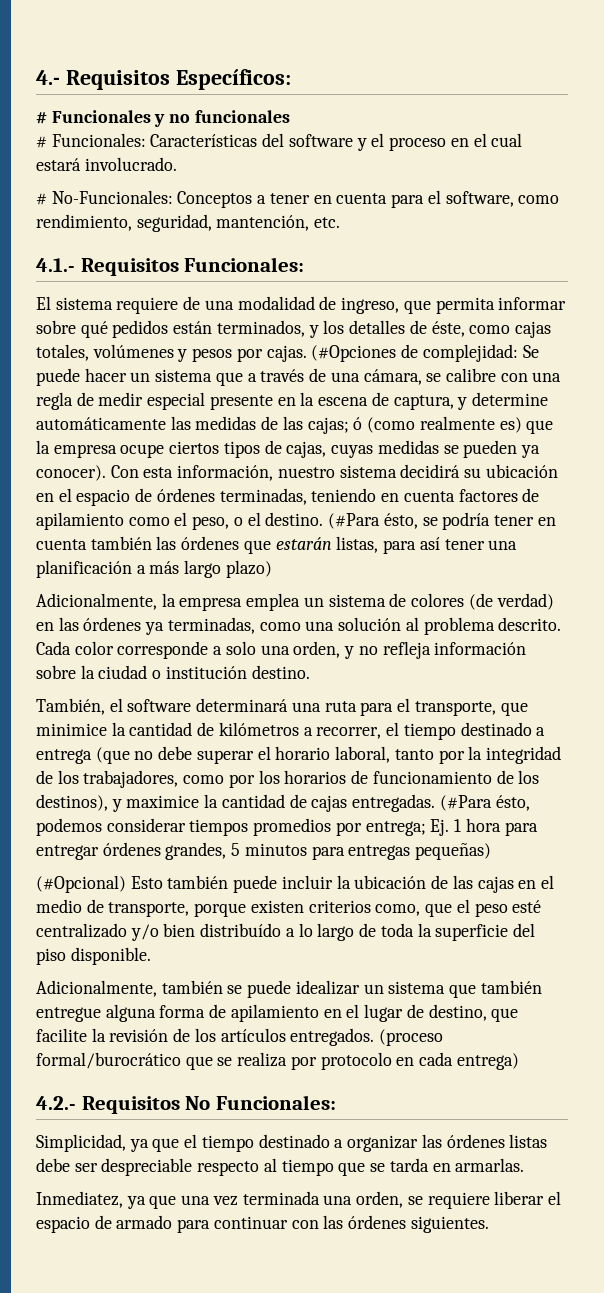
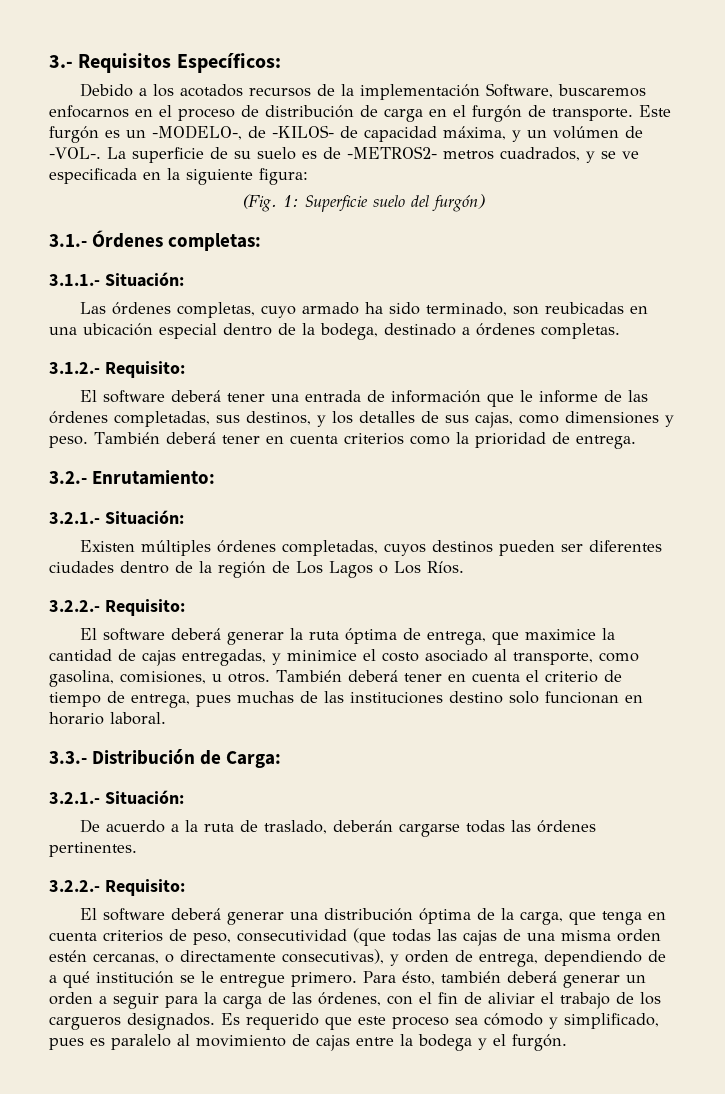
[36,70,60,85] 4.- -> [49,55,73,68] 3.-
[36,110,290,127] [36,133,523,151] [36,157,177,171] [36,190,560,208] [36,214,341,232] [36,257,305,276] [36,296,567,314] [36,320,551,338] [36,344,539,362] [36,368,562,386] [36,392,548,410] [36,416,554,434] [36,440,540,458] [36,464,558,481] [36,488,540,506] [36,512,556,530] [36,536,518,554] [36,560,272,578] [36,593,554,611] [36,617,562,635] [36,641,527,659] [36,665,310,679] [36,698,528,716] [36,722,546,740] [36,746,561,764] [36,770,540,788] [36,794,122,812] # Funcionales y no funcionales // # Funcionales: Características del software y el proceso en el cual estará involucrado. // # No-Funcionales: Conceptos a tener en cuenta para el software, como rendimiento, seguridad, mantención, etc. // 4.1.- Requisitos Funcionales: // El sistema requiere de una modalidad de ingreso, que permita informar sobre qué pedidos están terminados, y los detalles de éste, como cajas totales, volúmenes y pesos por cajas. (#Opciones de complejidad: Se puede hacer un sistema que a través de una cámara, se calibre con una regla de medir especial presente en la escena de captura, y determine automáticamente las medidas de las cajas; ó (como realmente es) que la empresa ocupe ciertos tipos de cajas, cuyas medidas se pueden ya conocer). Con esta información, nuestro sistema decidirá su ubicación en el espacio de órdenes terminadas, teniendo en cuenta factores de apilamiento como el peso, o el destino. (#Para ésto, se podría tener en cuenta también las órdenes que estarán listas, para así tener una planificación a más largo plazo) // Adicionalmente, la empresa emplea un sistema de colores (de verdad) en las órdenes ya terminadas, como una solución al problema descrito. Cada color corresponde a solo una orden, y no refleja información sobre la ciudad o institución destino. // También, el software determinará una ruta para el transporte, que minimice la cantidad de kilómetros a recorrer, el tiempo destinado a entrega (que no debe superar el horario laboral, tanto por la integridad de los trabajadores, como por los horarios de funcionamiento de los destinos), y -> [79,83,646,100] [49,105,671,122] [49,125,643,143] [49,146,639,163] [49,168,308,185] [241,194,485,212] [49,230,262,251] [49,272,184,287] [79,302,648,318] [49,323,620,340] [49,361,185,378] [79,390,648,407] [49,411,674,428] [49,432,636,449] [49,470,216,485] [49,510,184,525] [79,540,662,556] [49,561,464,578] [49,599,185,616] [79,628,519,645] Debido a los acotados recursos de la implementación Software, buscaremos enfocarnos en el proceso de distribución de carga en el furgón de transporte. Este furgón es un -MODELO-, de -KILOS- de capacidad máxima, y un volúmen de -VOL-. La superficie de su suelo es de -METROS2- metros cuadrados, y se ve especificada en la siguiente figura: // (Fig. 1: Superficie suelo del furgón) // 3.1.- Órdenes completas: // 3.1.1.- Situación: // Las órdenes completas, cuyo armado ha sido terminado, son reubicadas en una ubicación especial dentro de la bodega, destinado a órdenes completas. // 3.1.2.- Requisito: // El software deberá tener una entrada de información que le informe de las órdenes completadas, sus destinos, y los detalles de sus cajas, como dimensiones y peso. También deberá tener en cuenta criterios como la prioridad de entrega. // 3.2.- Enrutamiento: // 3.2.1.- Situación: // Existen múltiples órdenes completadas, cuyos destinos pueden ser diferentes ciudades dentro de la región de Los Lagos o Los Ríos. // 3.2.2.- Requisito: // El software deberá generar la ruta óptima de entrega, que
[352,794,530,812] [36,818,538,836] [36,842,492,860] [36,875,554,893] [36,899,542,917] [36,923,535,941] [36,947,151,965] [36,980,542,998] [36,1004,519,1022] [36,1028,444,1046] [36,1052,519,1070] [36,1095,336,1114] [36,1134,548,1152] [36,1158,525,1176] [36,1191,561,1209] [36,1215,489,1233] entregadas. (#Para ésto, podemos considerar tiempos promedios por entrega; Ej. 1 hora para entregar órdenes grandes, 5 minutos para entregas pequeñas) // (#Opcional) Esto también puede incluir la ubicación de las cajas en el medio de transporte, porque existen criterios como, que el peso esté centralizado y/o bien distribuído a lo largo de toda la superficie del piso disponible. // Adicionalmente, también se puede idealizar un sistema que también entregue alguna forma de apilamiento en el lugar de destino, que facilite la revisión de los artículos entregados. (proceso formal/burocrático que se realiza por protocolo en cada entrega) // 4.2.- Requisitos No Funcionales: // Simplicidad, ya que el tiempo destinado a organizar las órdenes listas debe ser despreciable respecto al tiempo que se tarda en armarlas. // Inmediatez, ya que una vez terminada una orden, se requiere liberar el espacio de armado para continuar con las órdenes siguientes. -> [182,649,639,666] [49,670,622,687] [49,691,643,708] [49,712,166,725] [49,749,282,768] [49,790,184,805] [79,819,596,837] [49,842,137,857] [49,879,185,896] [79,908,666,925] [49,928,661,946] [49,949,666,967] [49,971,646,988] [49,992,661,1009] [49,1013,659,1030] [49,1034,567,1051] entregadas, y minimice el costo asociado al transporte, como gasolina, comisiones, u otros. También deberá tener en cuenta el criterio de tiempo de entrega, pues muchas de las instituciones destino solo funcionan en horario laboral. // 3.3.- Distribución de Carga: // 3.2.1.- Situación: // De acuerdo a la ruta de traslado, deberán cargarse todas las órdenes pertinentes. // 3.2.2.- Requisito: // El software deberá generar una distribución óptima de la carga, que tenga en cuenta criterios de peso, consecutividad (que todas las cajas de una misma orden estén cercanas, o directamente consecutivas), y orden de entrega, dependiendo de a qué institución se le entregue primero. Para ésto, también deberá generar un orden a seguir para la carga de las órdenes, con el fin de aliviar el trabajo de los cargueros designados. Es requerido que este proceso sea cómodo y simplificado, pues es paralelo al movimiento de cajas entre la bodega y el furgón.

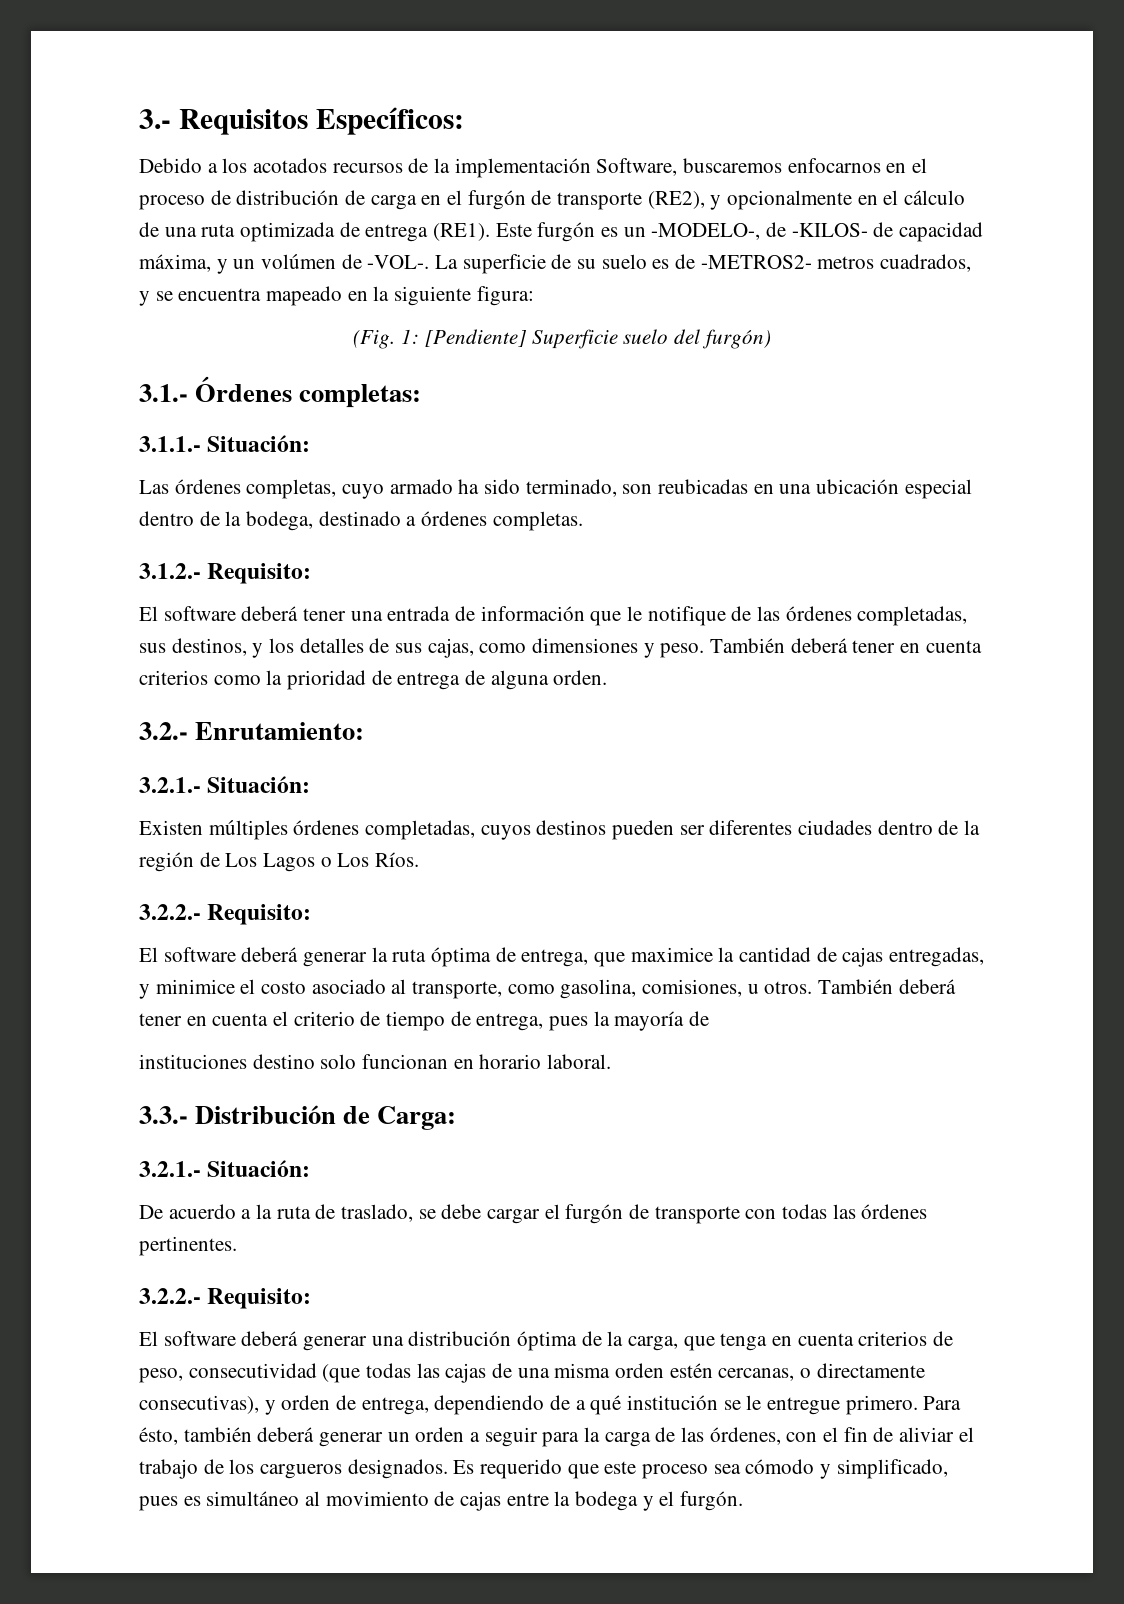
[552,108,633,121] transporte. -> [557,190,966,210] [139,222,491,242] transporte (RE2), y opcionalmente en el cálculo de una ruta optimizada de entrega (RE1).
[621,151,639,159] [49,168,137,184] ve especificada -> [178,286,343,306] encuentra mapeado
(299, 201) none -> [424,329,527,347] [Pendiente]
[538,390,598,403] informe -> [647,606,726,626] notifique
[575,435,636,449] entrega. -> [397,670,608,690] entrega de alguna orden.
[237,691,344,703] muchas de las -> [593,1011,710,1031] la mayoría de //
[332,820,460,837] deberán cargarse -> [418,1204,777,1224] se debe cargar el furgón de transporte con
[111,1034,171,1050] paralelo -> [206,1491,300,1506] simultáneo

